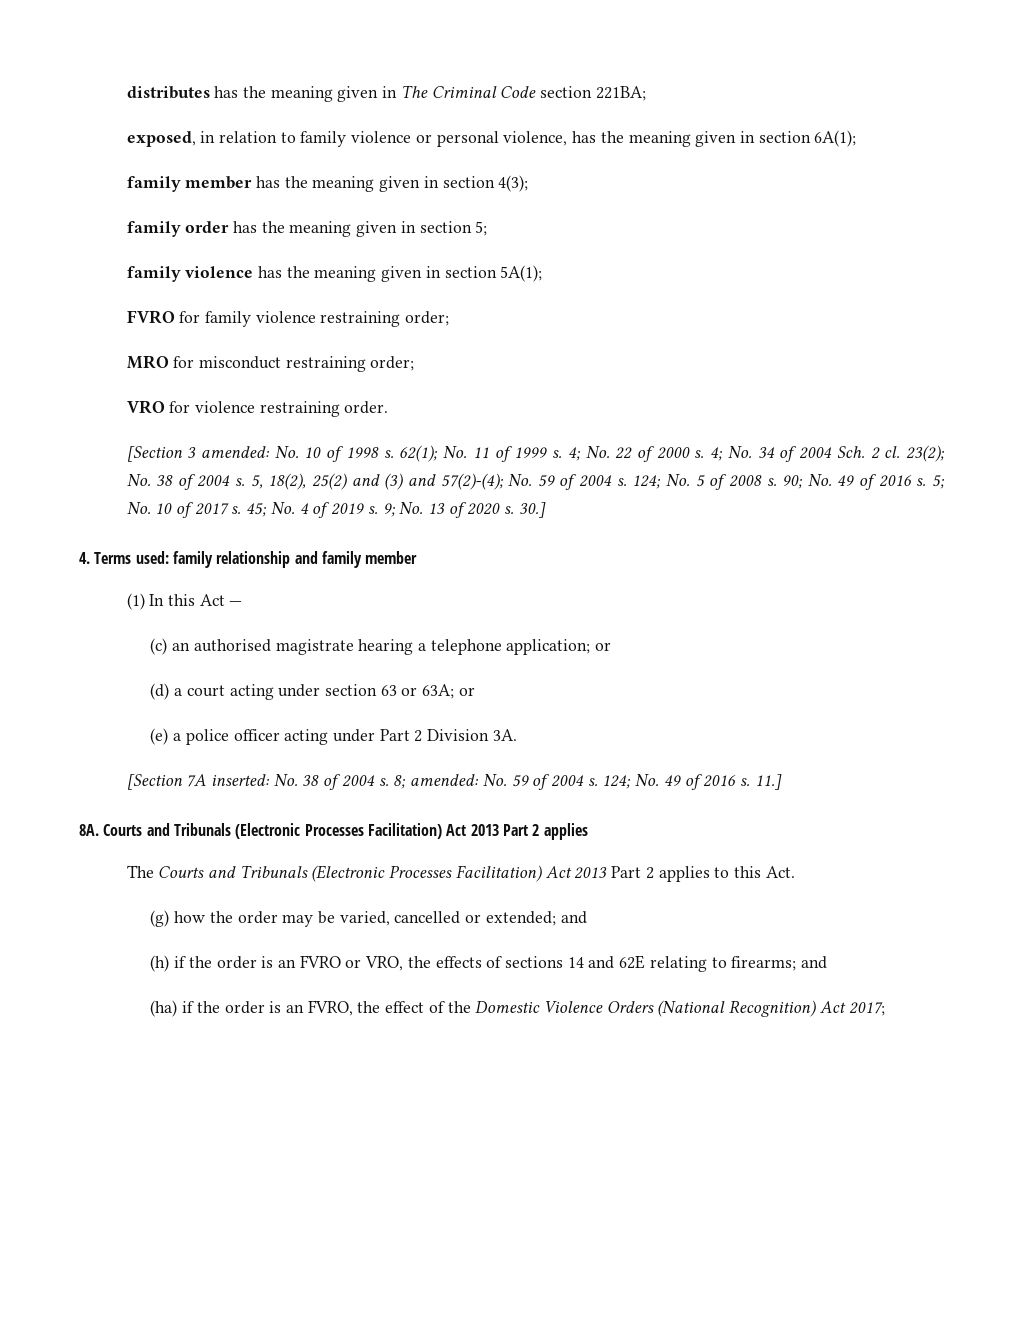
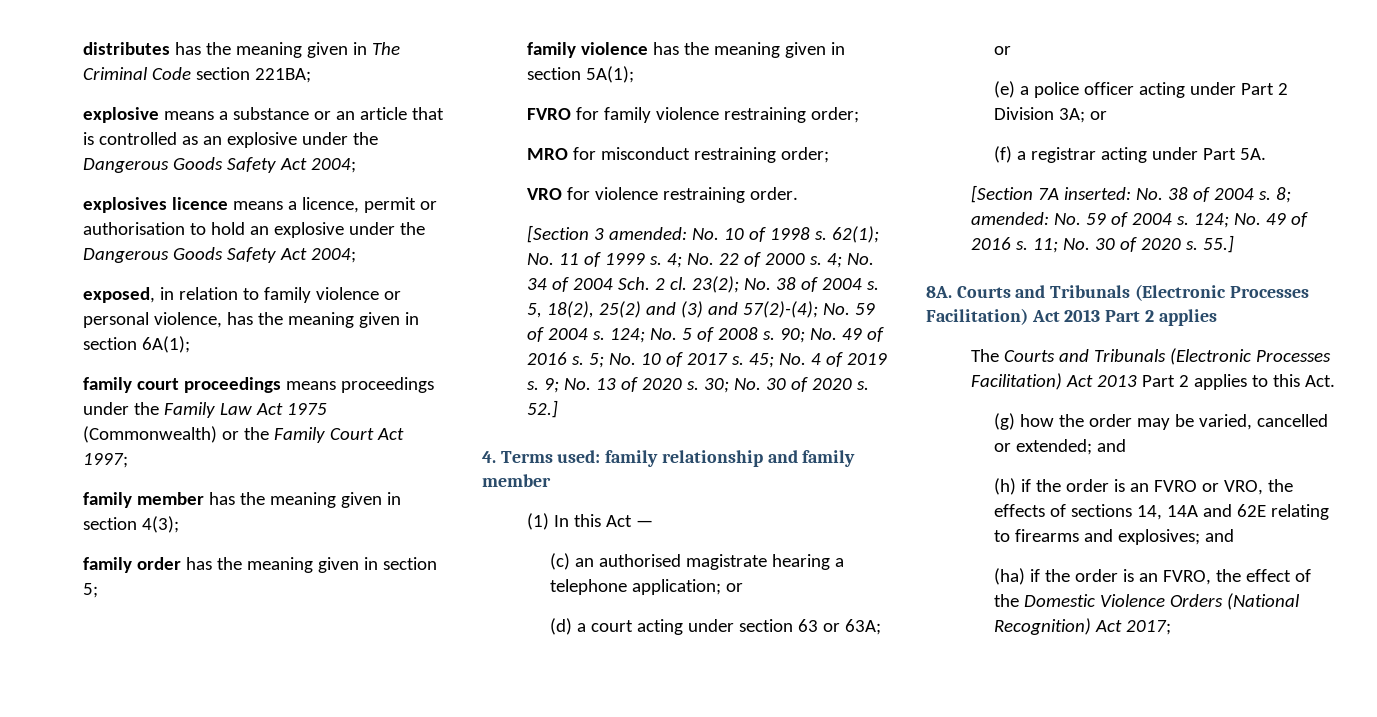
(646, 93) none -> [83,107,445,123] [83,132,379,148] [83,157,357,173] [83,197,438,213] [83,222,426,238] [83,247,357,263] // explosive means a substance or an article that is controlled as an explosive under the Dangerous Goods Safety Act 2004; // explosives licence means a licence, permit or authorisation to hold an explosive under the Dangerous Goods Safety Act 2004;
(857, 138) none -> [83,377,435,393] [83,402,328,418] [83,426,405,443] [83,453,129,468] // family court proceedings means proceedings under the Family Law Act 1975 (Commonwealth) or the Family Court Act 1997;
[518,502,546,518] 30.] -> [704,377,870,393] [527,400,559,418] 30; No. 30 of 2020 s. 52.]
[492,729,517,741] 3A. -> [1059,108,1108,123] [994,146,1267,163] 3A; or // (f) a registrar acting under Part 5A.
[754,774,782,790] 11.] -> [1033,235,1235,253] 11; No. 30 of 2020 s. 55.]
[567,957,584,968] 14 -> [1137,505,1199,520] 14, 14A
[731,956,797,971] firearms; -> [1015,529,1201,545] firearms and explosives;

